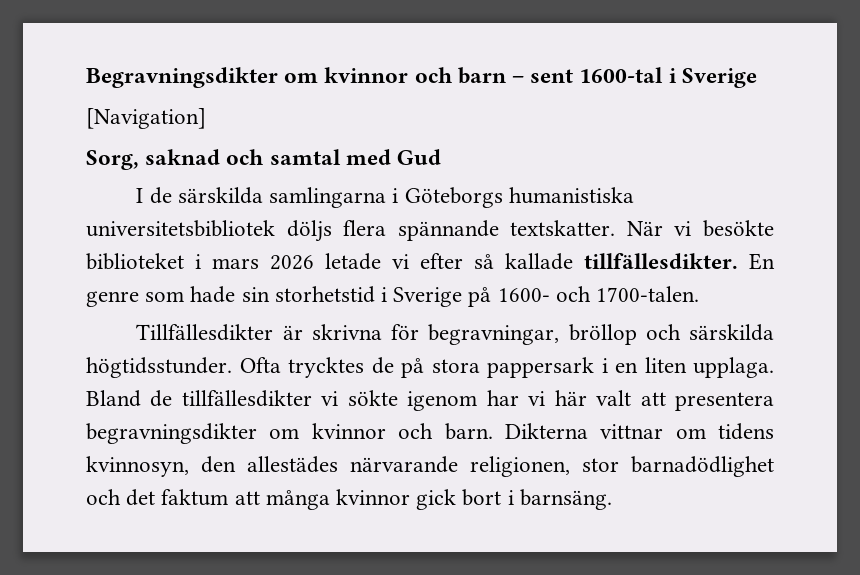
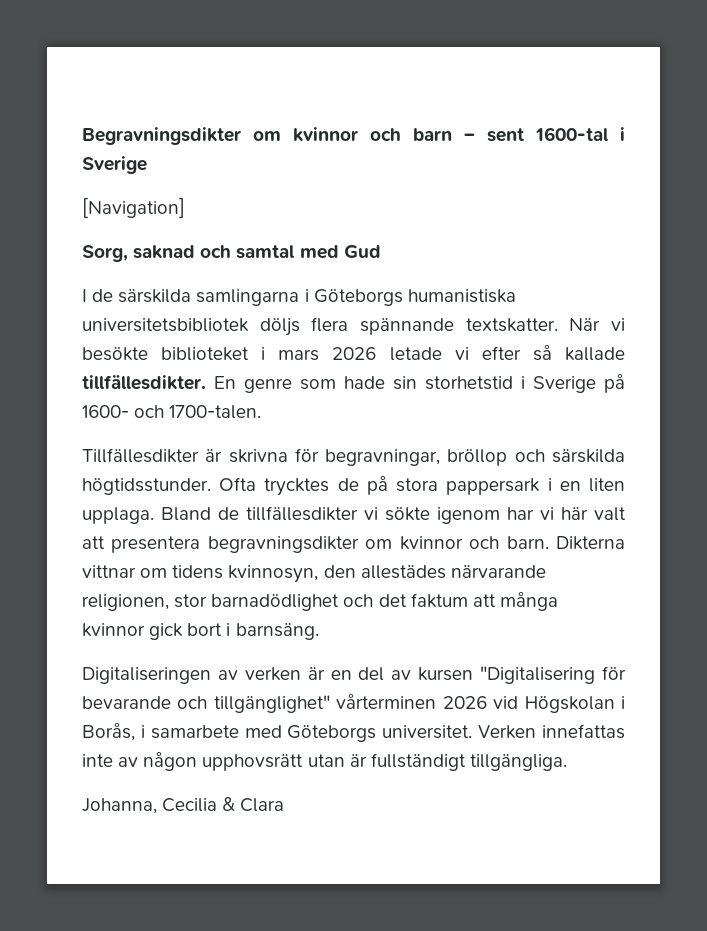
(612, 499) none -> [82,666,626,684] [82,694,626,713] [82,723,626,742] [82,752,567,771] [82,797,285,814] // Digitaliseringen av verken är en del av kursen "Digitalisering för bevarande och tillgänglighet" vårterminen 2026 vid Högskolan i Borås, i samarbete med Göteborgs universitet. Verken innefattas inte av någon upphovsrätt utan är fullständigt tillgängliga. // Johanna, Cecilia & Clara

